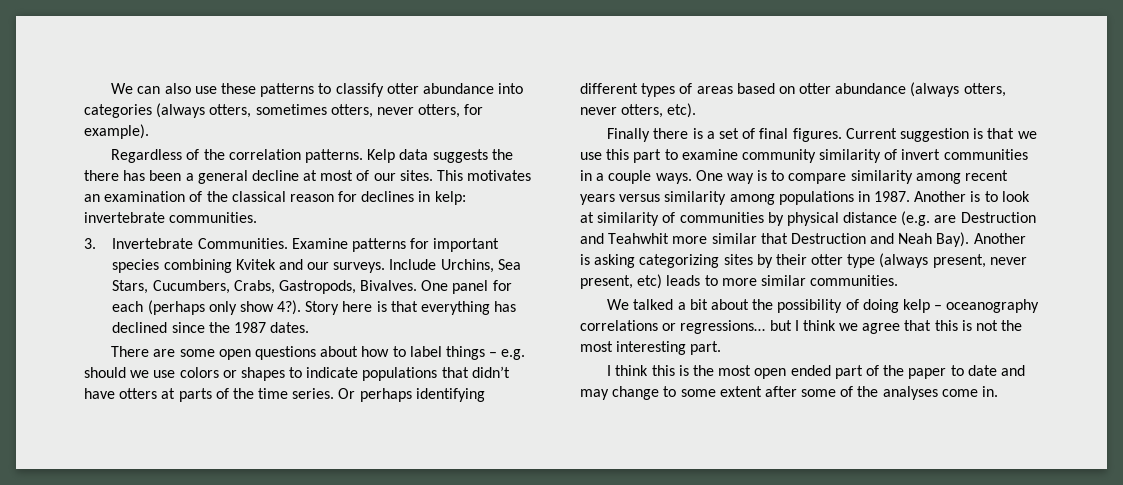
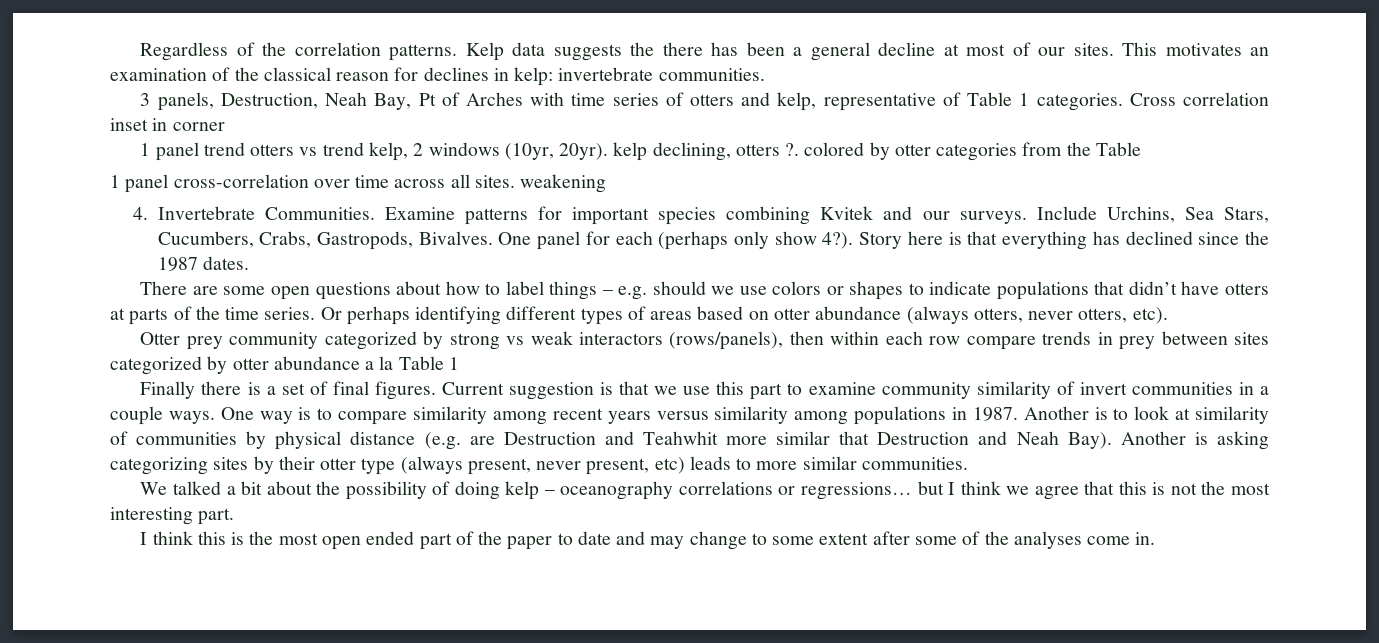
[111,83,524,97] [84,103,484,118] [84,124,149,139] We can also use these patterns to classify otter abundance into categories (always otters, sometimes otters, never otters, for example). // -> (140, 51) none
[84,238,96,249] 3. -> [140,92,1269,111] [110,118,225,131] [140,142,1141,161] [110,174,607,193] [132,207,148,220] 3 panels, Destruction, Neah Bay, Pt of Arches with time series of otters and kelp, representative of Table 1 categories. Cross correlation inset in corner // 1 panel trend otters vs trend kelp, 2 windows (10yr, 20yr). kelp declining, otters ?. colored by otter categories from the Table // 1 panel cross-correlation over time across all sites. weakening // 4.
(697, 110) none -> [140,331,1269,350] [110,356,459,375] // Otter prey community categorized by strong vs weak interactors (rows/panels), then within each row compare trends in prey between sites categorized by otter abundance a la Table 1

